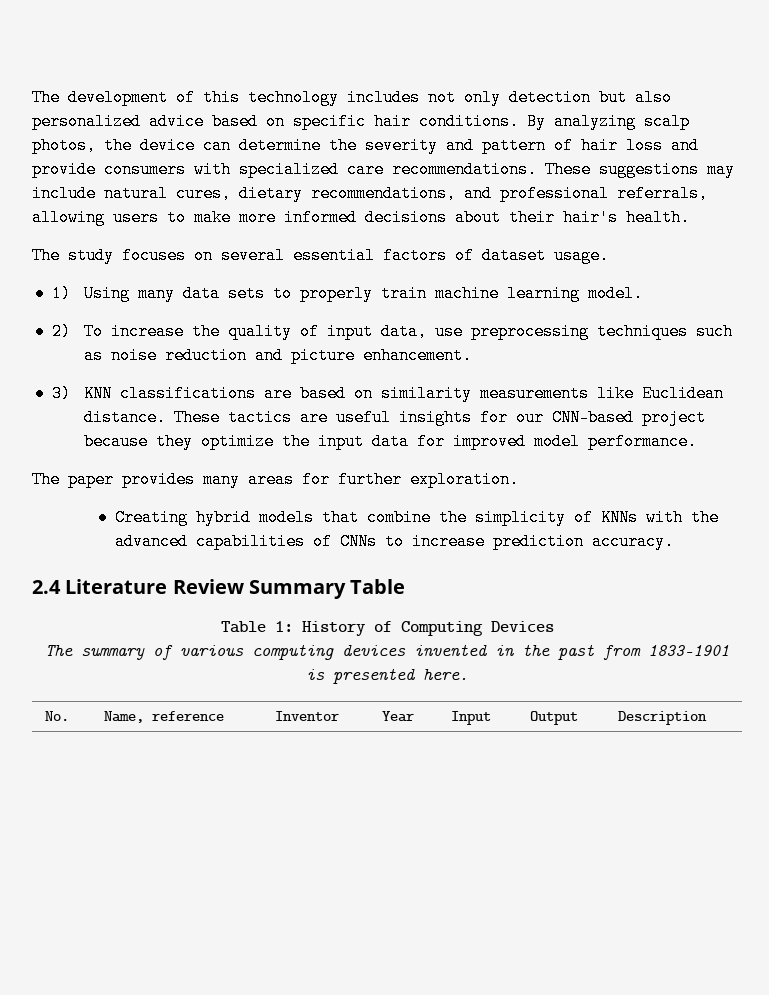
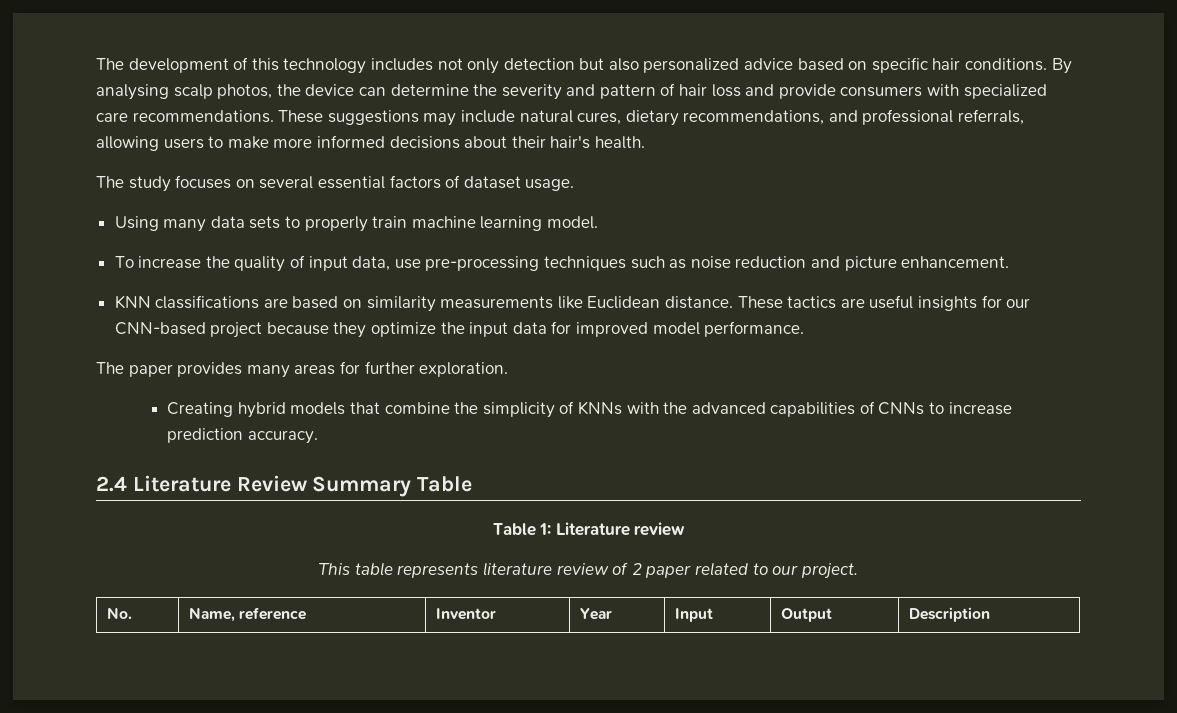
[554,113,636,130] analyzing -> [96,84,169,100] analysing
[51,285,71,302] 1) -> (575, 185) none
[51,323,71,340] 2) -> (599, 222) none
[470,323,589,340] preprocessing -> [425,256,540,271] pre-processing
[51,385,71,402] 3) -> (1010, 262) none
[301,621,554,636] [45,644,729,660] [306,668,468,684] History of Computing Devices // The summary of various computing devices invented in the past from 1833-1901 is presented here. -> [555,522,686,536] [319,562,858,579] Literature review // This table represents literature review of 2 paper related to our project.

